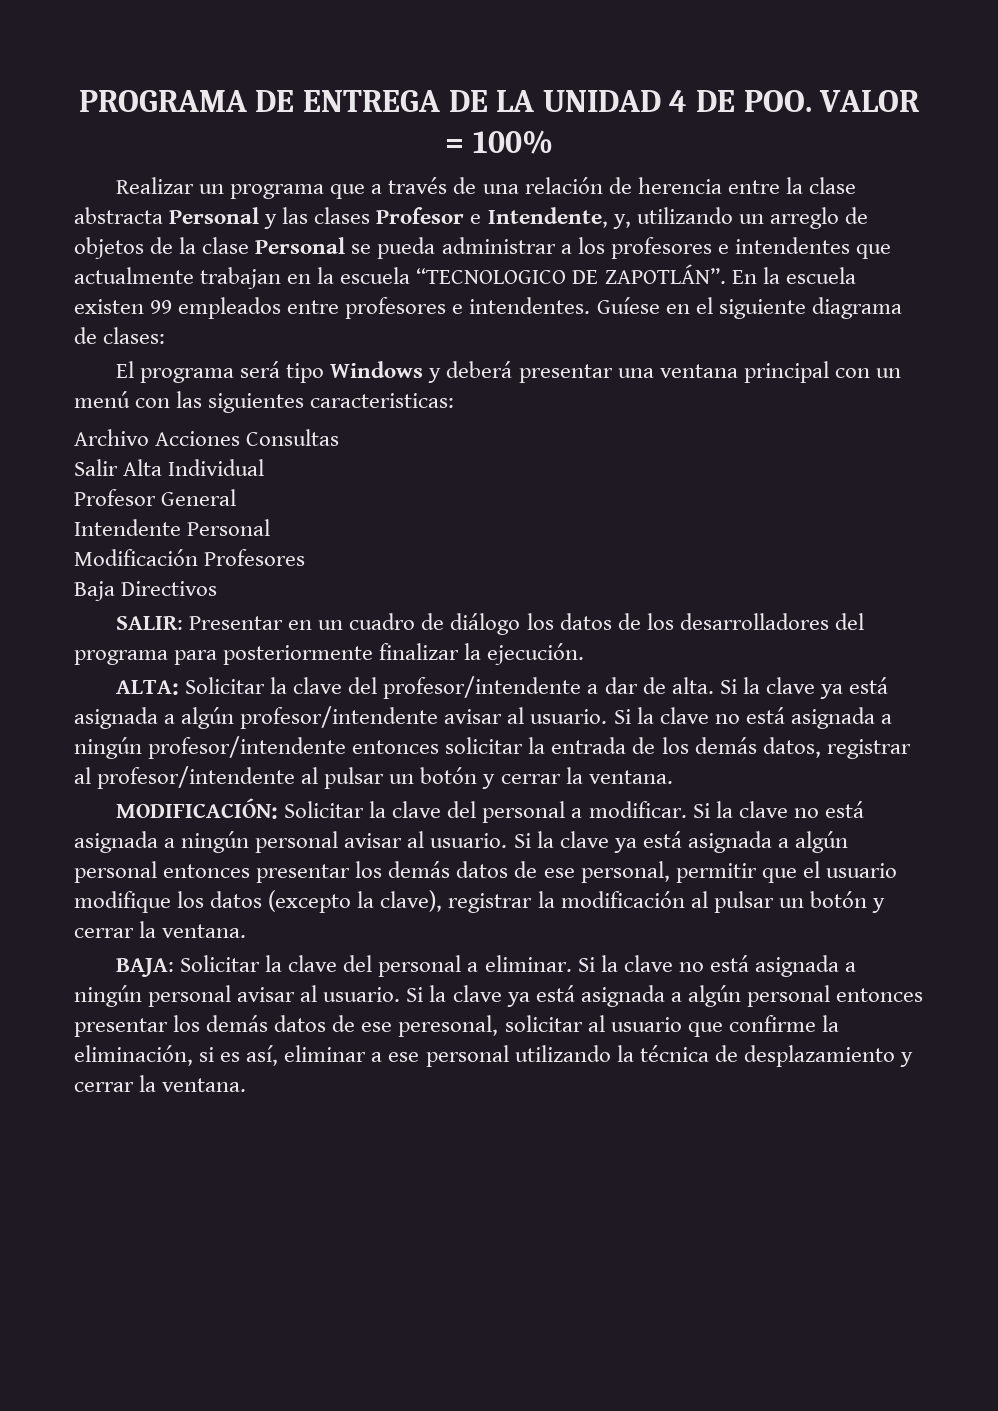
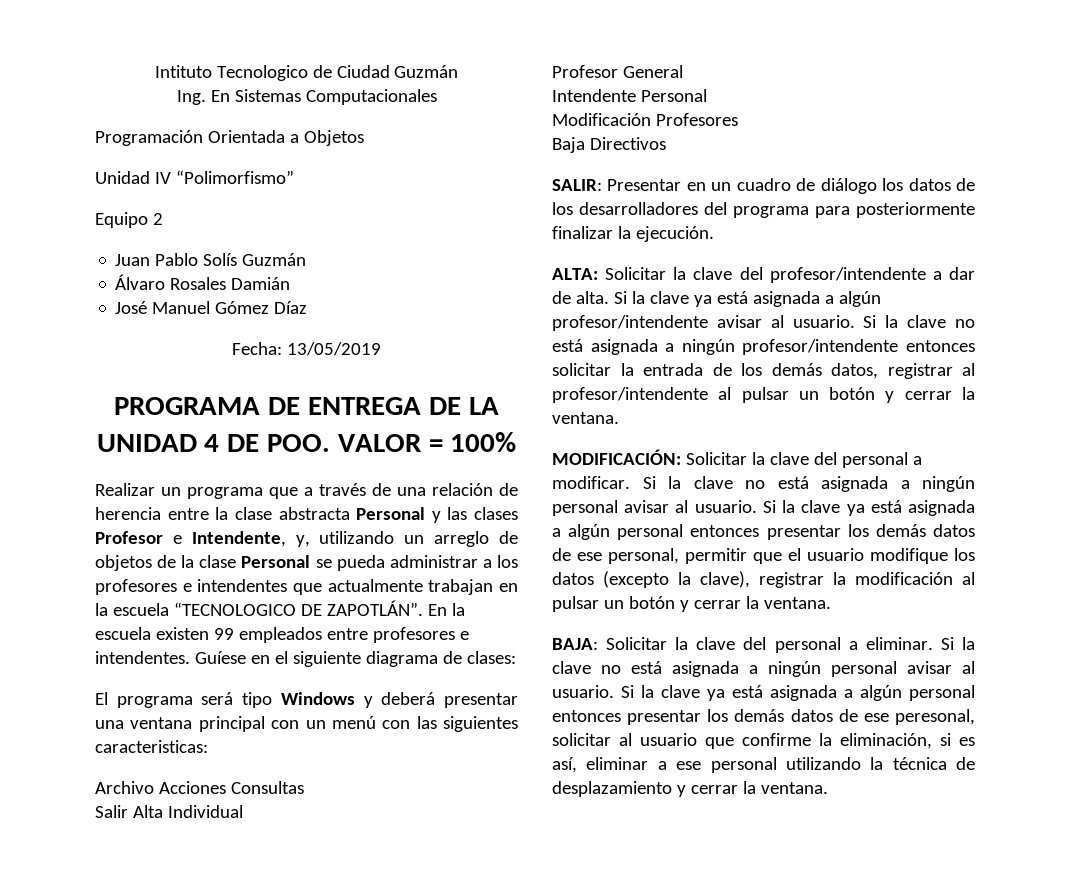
(78, 101) none -> [154,65,459,81] [176,89,437,105] [95,130,364,146] [95,170,294,184] [95,212,163,228] [115,253,307,266] [115,274,291,290] [115,301,308,314] [232,342,381,356] Intituto Tecnologico de Ciudad Guzmán // Ing. En Sistemas Computacionales // Programación Orientada a Objetos // Unidad IV “Polimorfismo” // Equipo 2 // Juan Pablo Solís Guzmán // Álvaro Rosales Damián // José Manuel Gómez Díaz // Fecha: 13/05/2019 //

